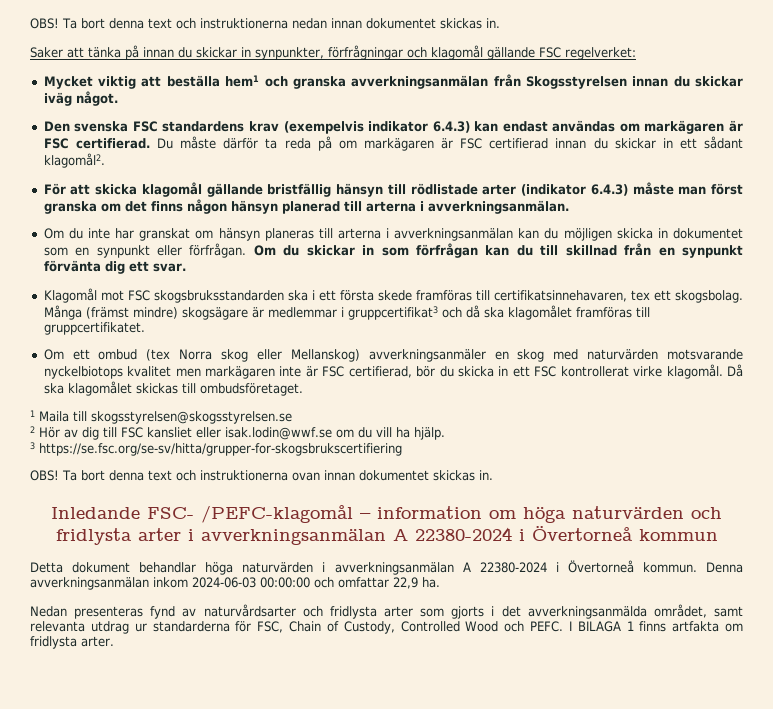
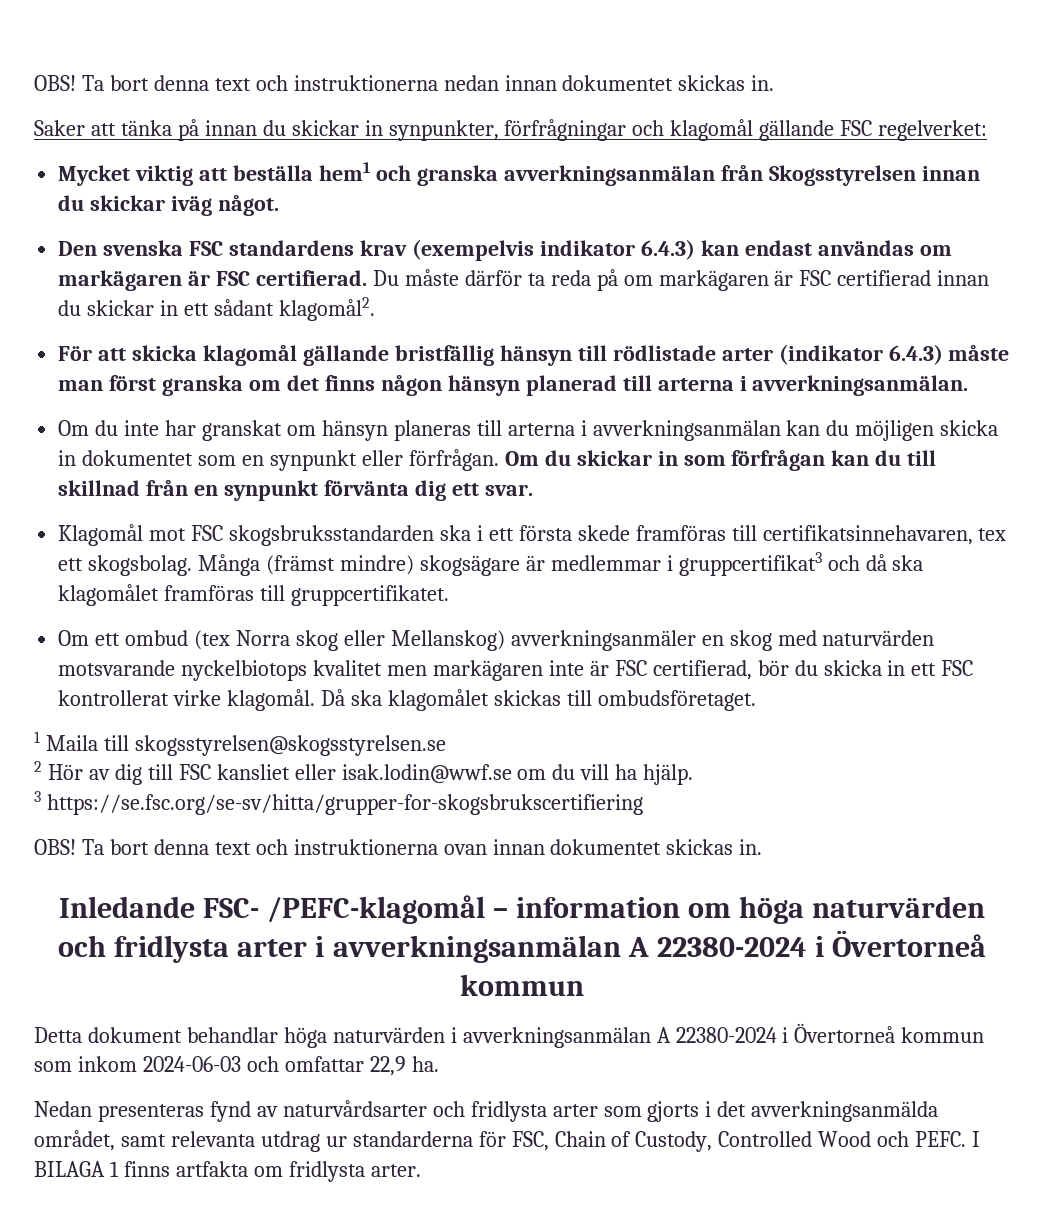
[642,562,744,573] [30,577,149,590] kommun. Denna avverkningsanmälan -> [901,1027,985,1043] [34,1061,72,1072] kommun som
[260,577,310,588] 00:00:00 -> (241, 1064) none

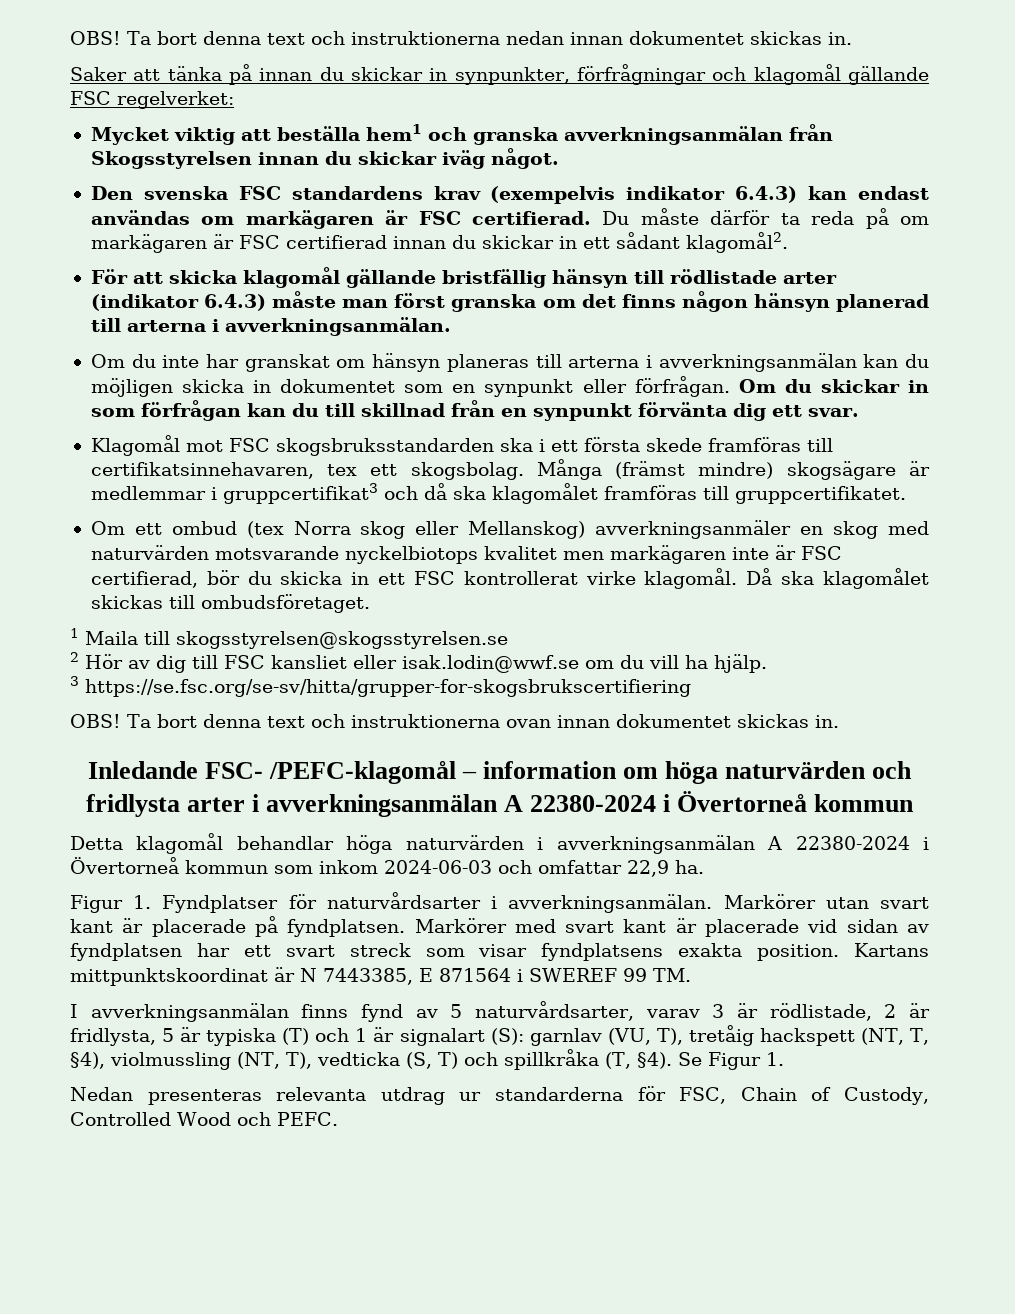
[87,1027,182,1043] dokument -> [136,833,224,854] klagomål
[34,1100,939,1122] [34,1130,166,1151] Nedan presenteras fynd av naturvårdsarter och fridlysta arter som gjorts i det avverkningsanmälda området, samt -> [70,892,929,913] [70,916,929,937] [70,943,929,961] [70,967,691,986] [70,1001,931,1022] [70,1025,930,1046] [70,1049,784,1070] [70,1087,262,1105] Figur 1. Fyndplatser för naturvårdsarter i avverkningsanmälan. Markörer utan svart kant är placerade på fyndplatsen. Markörer med svart kant är placerade vid sidan av fyndplatsen har ett svart streck som visar fyndplatsens exakta position. Kartans mittpunktskoordinat är N 7443385, E 871564 i SWEREF 99 TM. // I avverkningsanmälan finns fynd av 5 naturvårdsarter, varav 3 är rödlistade, 2 är fridlysta, 5 är typiska (T) och 1 är signalart (S): garnlav (VU, T), tretåig hackspett (NT, T, §4), violmussling (NT, T), vedticka (S, T) och spillkråka (T, §4). Se Figur 1. // Nedan presenteras
[972,1131,981,1147] [34,1161,421,1182] I BILAGA 1 finns artfakta om fridlysta arter. -> (338, 1119) none

